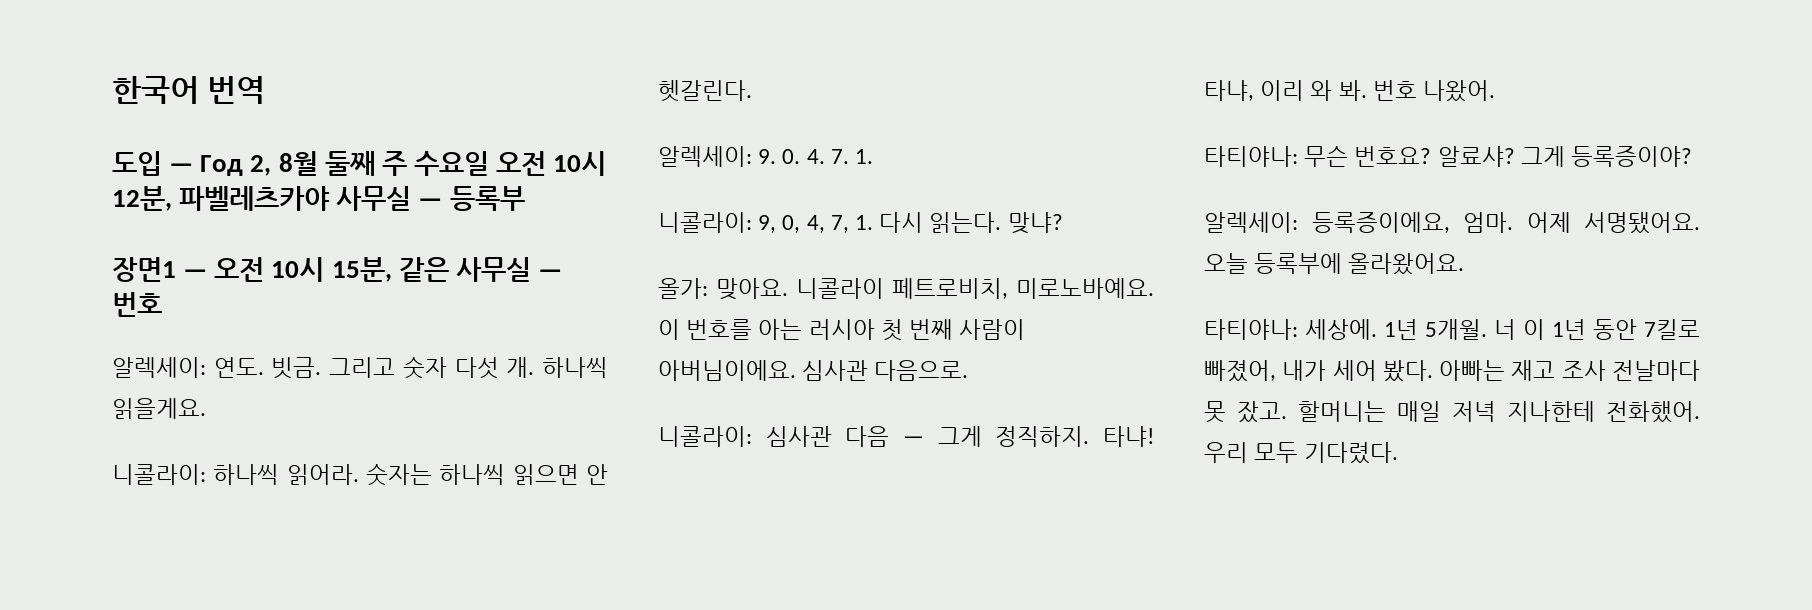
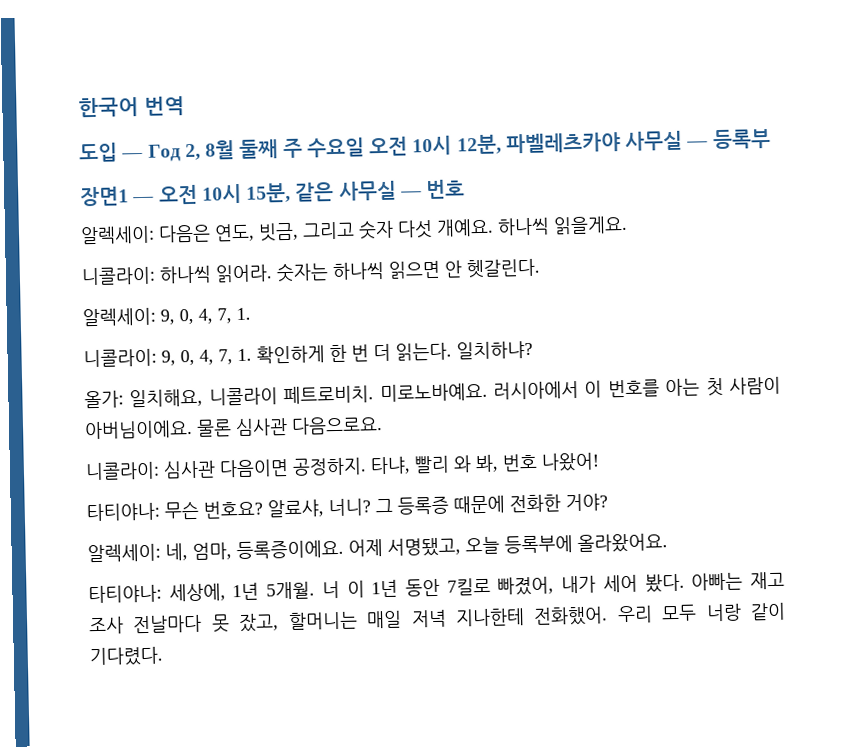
[213,357,322,379] 연도. 빗금. -> [158,222,299,243] 다음은 연도, 빗금,
[506,357,535,378] 개. -> [436,218,494,237] 개예요.
[758,149,849,164] 9. 0. 4. 7. -> [160,308,232,325] 9, 0, 4, 7,
[879,212,1063,234] [658,278,1154,300] [658,319,1026,341] [658,360,969,381] [658,426,1154,447] [1204,80,1496,102] [1204,145,1693,167] [1204,212,1700,234] 다시 읽는다. 맞냐? // 올가: 맞아요. 니콜라이 페트로비치, 미로노바예요. 이 번호를 아는 러시아 첫 번째 사람이 아버님이에요. 심사관 다음으로. // 니콜라이: 심사관 다음 — 그게 정직하지. 타냐! 타냐, 이리 와 봐. 번호 나왔어. // 타티야나: 무슨 번호요? 알료샤? 그게 등록증이야? // 알렉세이: 등록증이에요, 엄마. 어제 서명됐어요. -> [256,340,533,364] [84,376,781,409] [84,416,383,440] [85,452,600,481] [86,493,608,522] [87,537,461,563] 확인하게 한 번 더 읽는다. 일치하냐? // 올가: 일치해요, 니콜라이 페트로비치. 미로노바예요. 러시아에서 이 번호를 아는 첫 사람이 아버님이에요. 물론 심사관 다음으로요. // 니콜라이: 심사관 다음이면 공정하지. 타냐, 빨리 와 봐, 번호 나왔어! // 타티야나: 무슨 번호요? 알료샤, 너니? 그 등록증 때문에 전화한 거야? // 알렉세이: 네, 엄마, 등록증이에요. 어제 서명됐고,
[1305,319,1377,340] 세상에. -> [168,583,226,602] 세상에,
[1237,401,1287,423] 잤고. -> [238,613,280,633] 잤고,
(1299, 452) none -> [705,602,786,622] 너랑 같이

